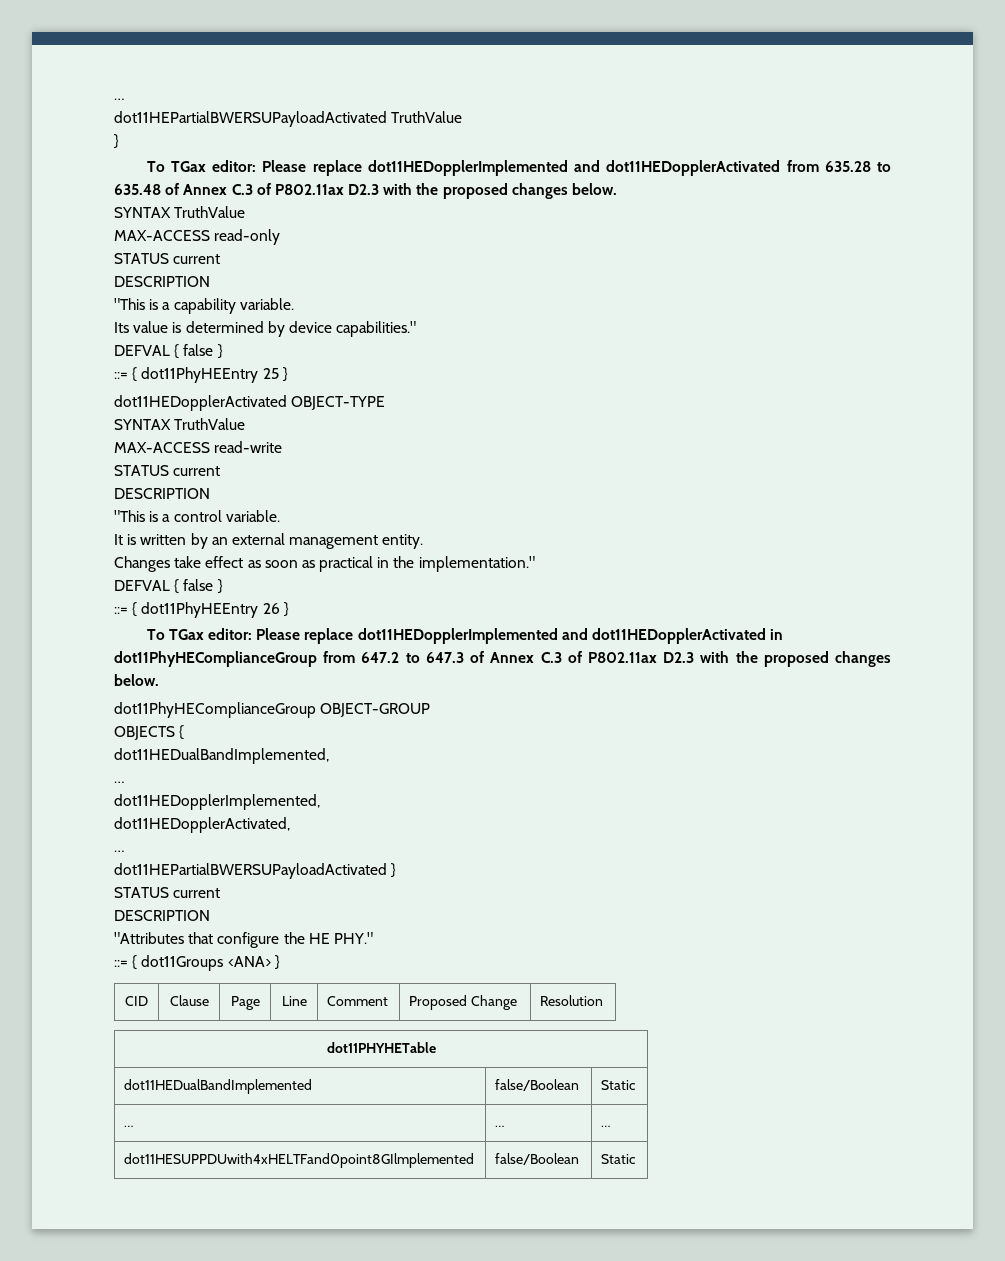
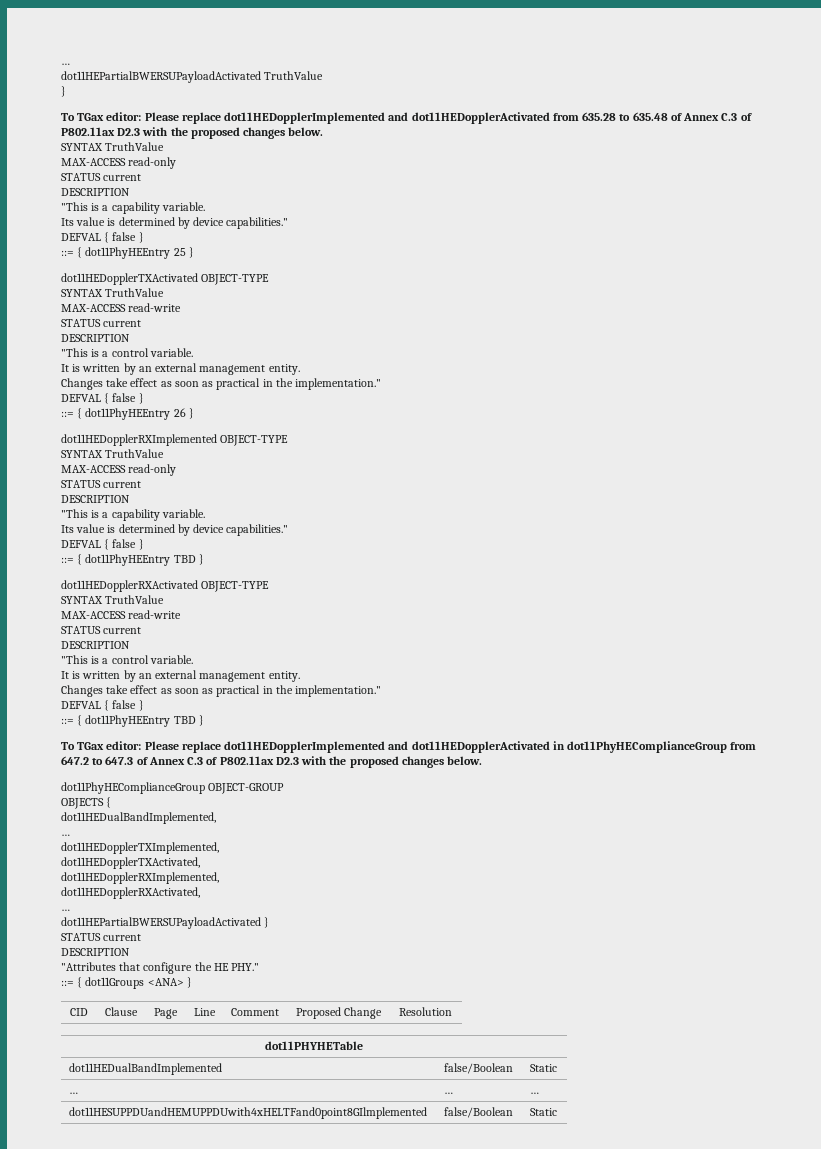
[114,395,287,411] dot11HEDopplerActivated -> [61,273,198,285] dot11HEDopplerTXActivated
(289, 609) none -> [61,434,289,446] [61,449,165,458] [61,464,177,476] [61,480,142,488] [61,495,130,503] [61,509,205,521] [61,524,289,536] [61,539,144,550] [61,554,204,566] [61,580,270,592] [61,595,165,604] [61,610,182,619] [61,626,142,634] [61,641,130,649] [61,655,193,664] [61,670,300,682] [61,685,382,697] [61,700,144,711] [61,715,204,727] // dot11HEDopplerRXImplemented OBJECT-TYPE // SYNTAX TruthValue // MAX-ACCESS read-only // STATUS current // DESCRIPTION // "This is a capability variable. // Its value is determined by device capabilities." // DEFVAL { false } // ::= { dot11PhyHEEntry TBD } // dot11HEDopplerRXActivated OBJECT-TYPE // SYNTAX TruthValue // MAX-ACCESS read-write // STATUS current // DESCRIPTION // "This is a control variable. // It is written by an external management entity. // Changes take effect as soon as practical in the implementation." // DEFVAL { false } // ::= { dot11PhyHEEntry TBD }
[114,794,320,810] [114,817,290,833] dot11HEDopplerImplemented, // dot11HEDopplerActivated, -> [61,842,219,854] [61,857,200,869] [61,872,219,884] [61,887,200,899] dot11HEDopplerTXImplemented, // dot11HEDopplerTXActivated, // dot11HEDopplerRXImplemented, // dot11HEDopplerRXActivated,
[124,1153,475,1168] dot11HESUPPDUwith4xHELTFand0point8GIlmplemented -> [69,1107,428,1119] dot11HESUPPDUandHEMUPPDUwith4xHELTFand0point8GIlmplemented

